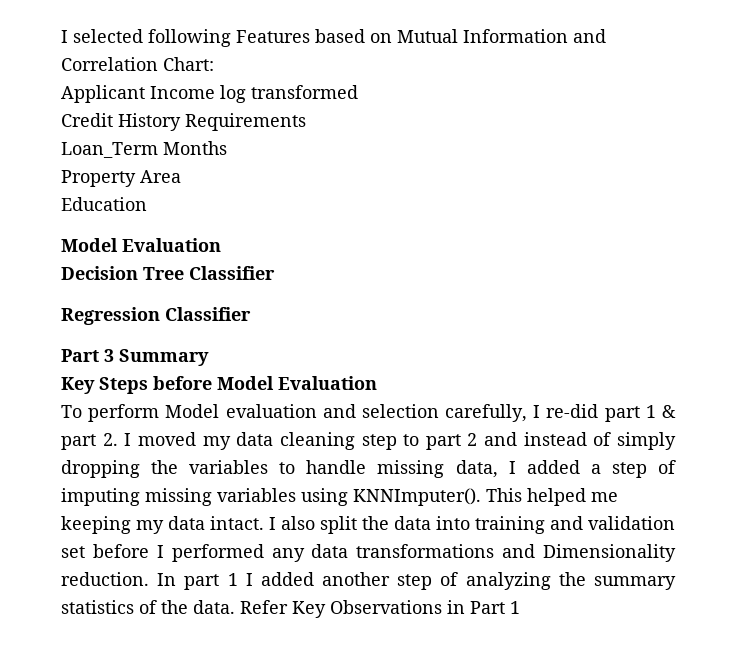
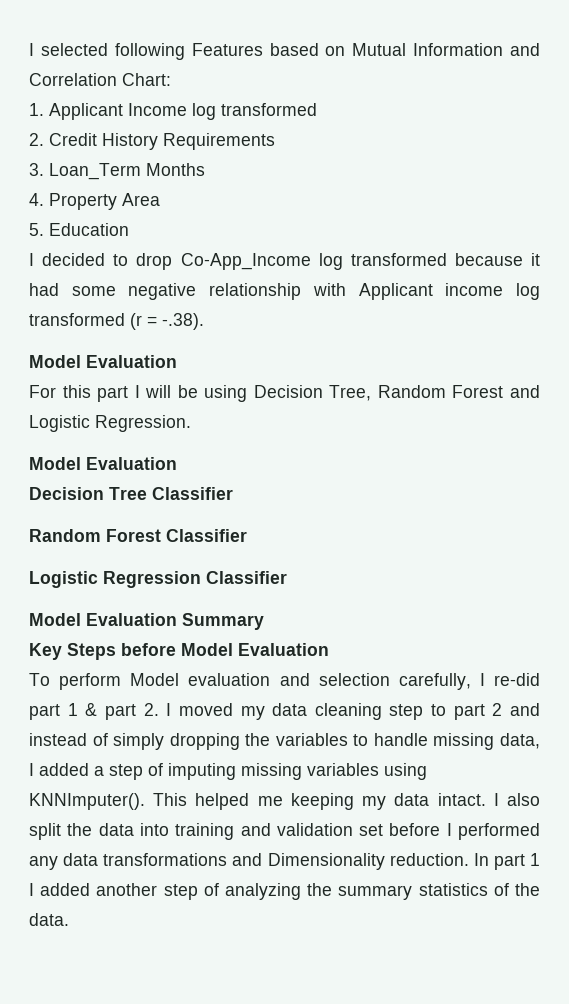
(214, 64) none -> [29,103,44,116] 1.
(358, 92) none -> [29,133,44,146] 2.
(306, 122) none -> [29,163,44,176] 3.
(227, 148) none -> [29,193,44,206] 4.
(181, 176) none -> [29,223,44,236] 5.
(147, 204) none -> [29,253,540,270] [29,283,540,300] [29,313,204,330] [29,355,177,368] [29,385,540,402] [29,415,191,432] // I decided to drop Co-App_Income log transformed because it had some negative relationship with Applicant income log transformed (r = -.38). // Model Evaluation // For this part I will be using Decision Tree, Random Forest and Logistic Regression.
(275, 273) none -> [29,529,247,542] [29,571,98,588] Random Forest Classifier // Logistic
[61,349,114,362] Part 3 -> [29,613,177,626] Model Evaluation
[240,600,520,618] Refer Key Observations in Part 1 -> (69, 919) none

